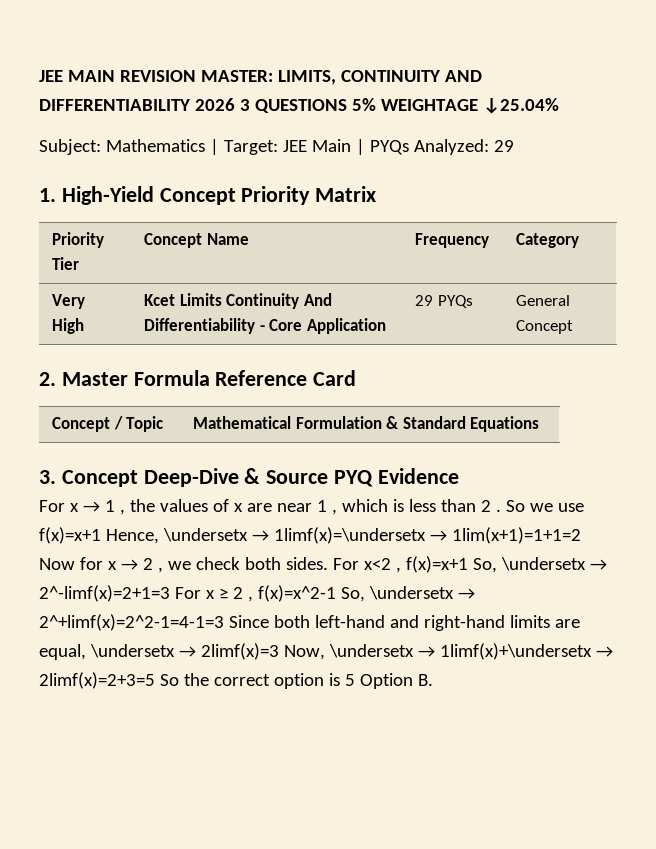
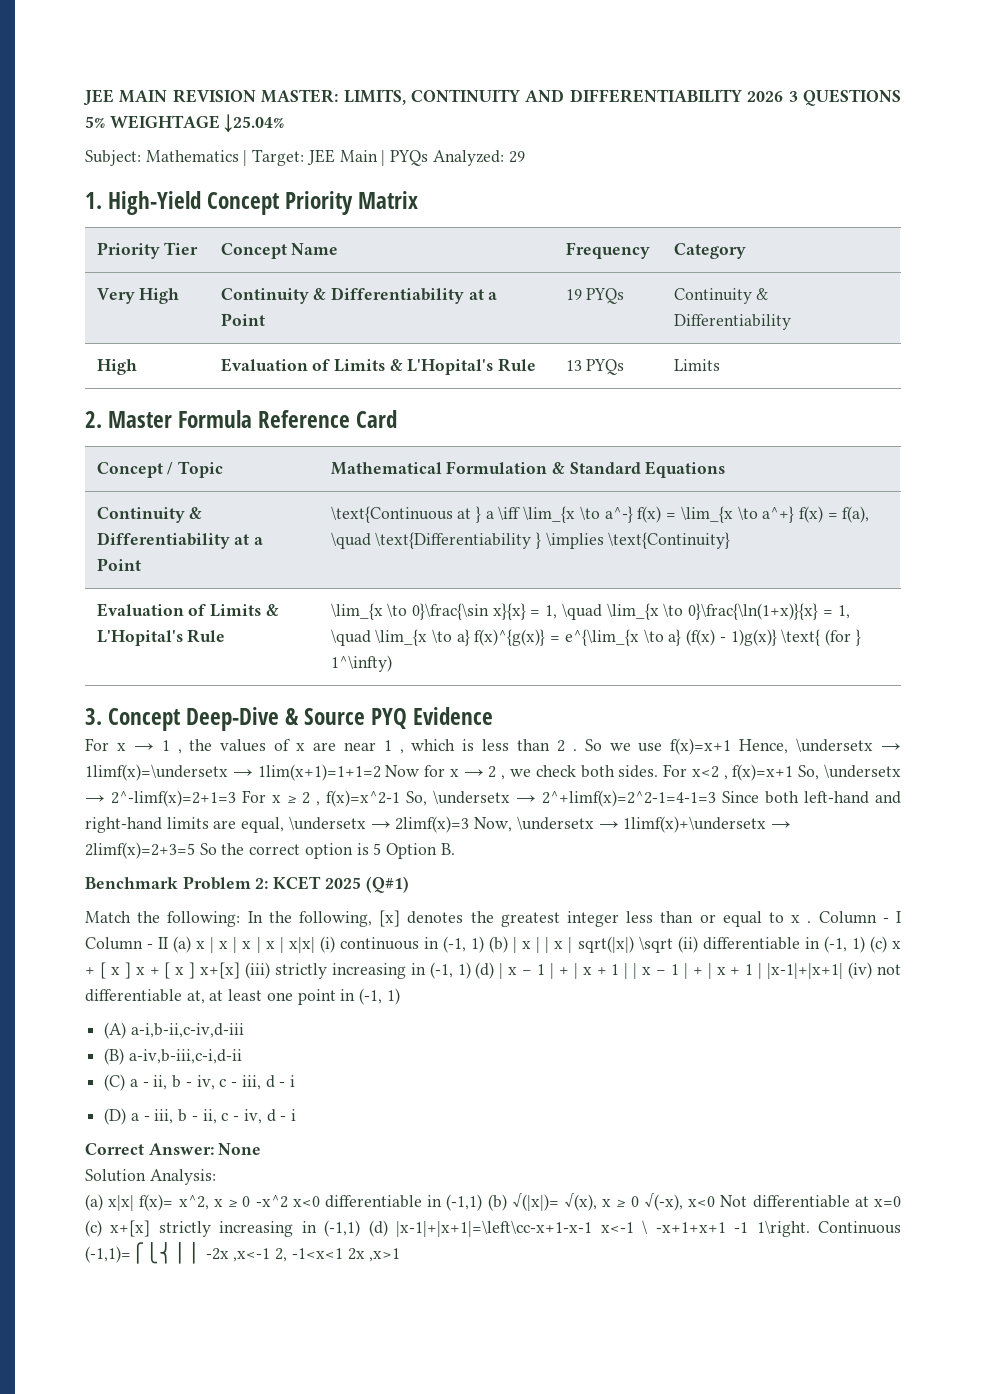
[144,293,332,309] [144,318,386,334] [415,295,473,308] [516,295,571,306] [516,320,574,334] Kcet Limits Continuity And Differentiability - Core Application | 29 PYQs | General Concept -> [220,287,498,304] [220,313,265,326] [565,288,625,304] [673,288,769,304] [673,314,791,330] [96,359,137,375] [220,358,537,375] [565,359,625,375] [673,359,720,371] Continuity & Differentiability at a Point | 19 PYQs | Continuity & Differentiability // High | Evaluation of Limits & L'Hopital's Rule | 13 PYQs | Limits
(540, 424) none -> [96,507,203,523] [96,532,264,549] [96,558,141,571] [330,506,870,523] [330,532,731,549] [96,603,279,617] [96,629,226,646] [330,603,850,620] [330,629,861,646] [330,655,392,672] // Continuity & Differentiability at a Point | \text{Continuous at } a \iff \lim_{x \to a^-} f(x) = \lim_{x \to a^+} f(x) = f(a), \quad \text{Differentiability } \implies \text{Continuity} // Evaluation of Limits & L'Hopital's Rule | \lim_{x \to 0}\frac{\sin x}{x} = 1, \quad \lim_{x \to 0}\frac{\ln(1+x)}{x} = 1, \quad \lim_{x \to a} f(x)^{g(x)} = e^{\lim_{x \to a} (f(x) - 1)g(x)} \text{ (for } 1^\infty)
(433, 680) none -> [85,876,409,893] [85,910,902,927] [85,936,901,953] [85,962,901,979] [85,988,400,1005] [104,1022,244,1039] [104,1048,242,1065] [104,1074,295,1091] [104,1108,296,1125] [85,1143,262,1155] [85,1169,216,1185] [85,1193,902,1211] [85,1220,901,1237] [85,1242,401,1264] // Benchmark Problem 2: KCET 2025 (Q#1) // Match the following: In the following, [x] denotes the greatest integer less than or equal to x . Column - I Column - II (a) x | x | x | x | x|x| (i) continuous in (-1, 1) (b) | x | | x | sqrt(|x|) \sqrt (ii) differentiable in (-1, 1) (c) x + [ x ] x + [ x ] x+[x] (iii) strictly increasing in (-1, 1) (d) | x − 1 | + | x + 1 | | x − 1 | + | x + 1 | |x-1|+|x+1| (iv) not differentiable at, at least one point in (-1, 1) // (A) a-i,b-ii,c-iv,d-iii // (B) a-iv,b-iii,c-i,d-ii // (C) a - ii, b - iv, c - iii, d - i // (D) a - iii, b - ii, c - iv, d - i // Correct Answer: None // Solution Analysis: // (a) x|x| f(x)= x^2, x ≥ 0 -x^2 x<0 differentiable in (-1,1) (b) √(|x|)= √(x), x ≥ 0 √(-x), x<0 Not differentiable at x=0 (c) x+[x] strictly increasing in (-1,1) (d) |x-1|+|x+1|=\left\cc-x+1-x-1 x<-1 \ -x+1+x+1 -1 1\right. Continuous (-1,1)=⎧⎩⎨⎪⎪ -2x ,x<-1 2, -1<x<1 2x ,x>1

